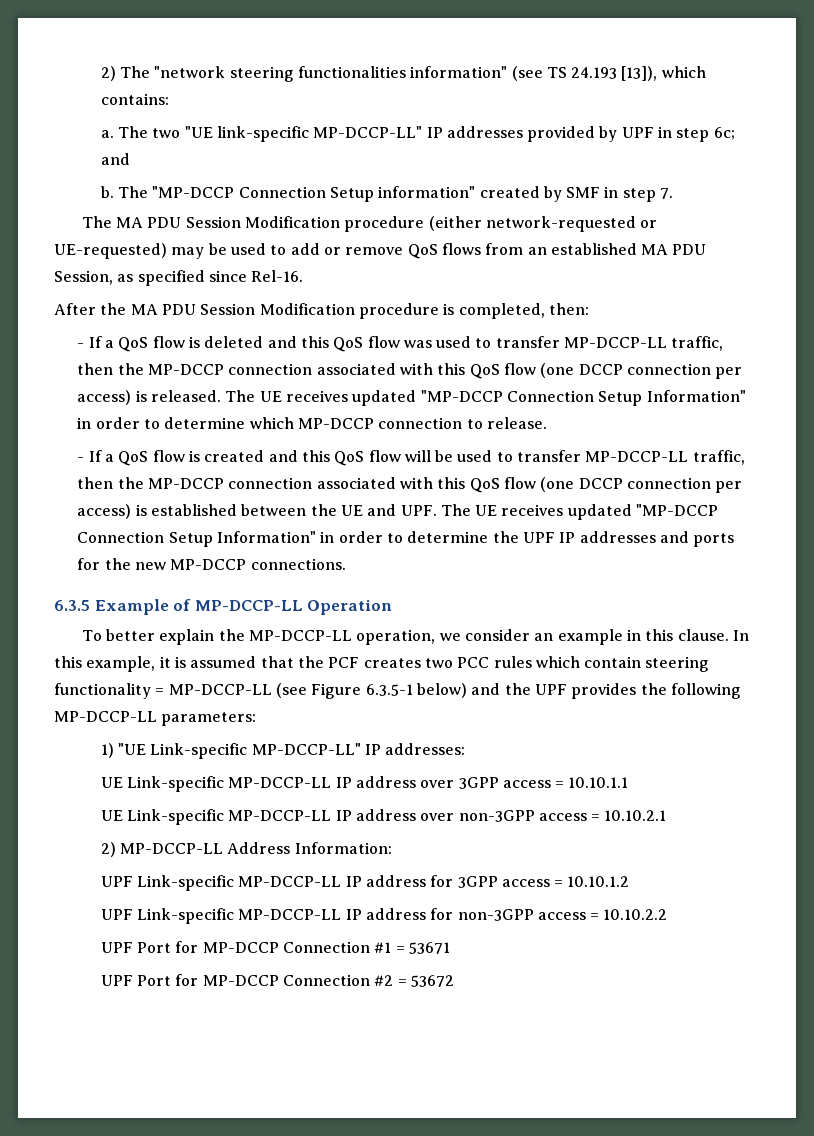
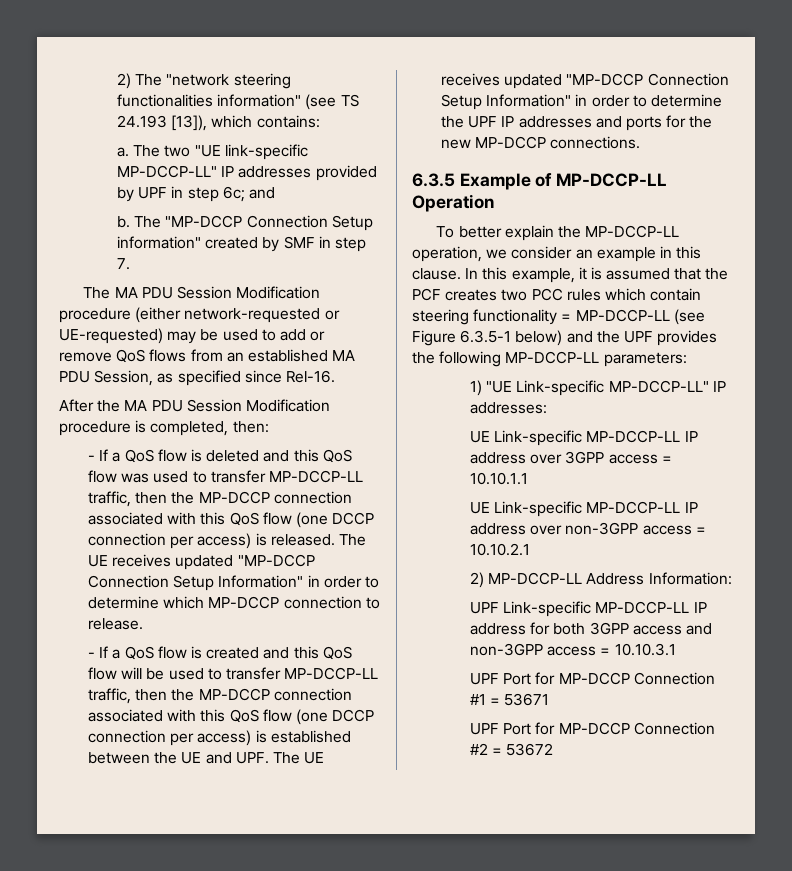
[457,876,630,888] [100,908,668,924] 3GPP access = 10.10.1.2 // UPF Link-specific MP-DCCP-LL IP address for non-3GPP access = 10.10.2.2 -> [553,622,713,635] [470,643,676,656] both 3GPP access and non-3GPP access = 10.10.3.1

